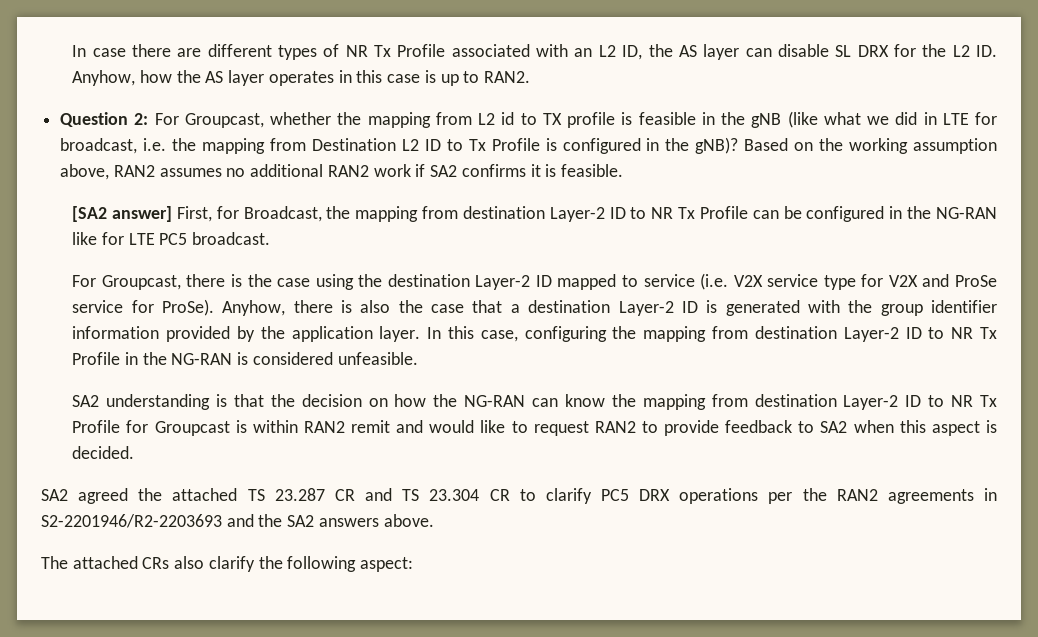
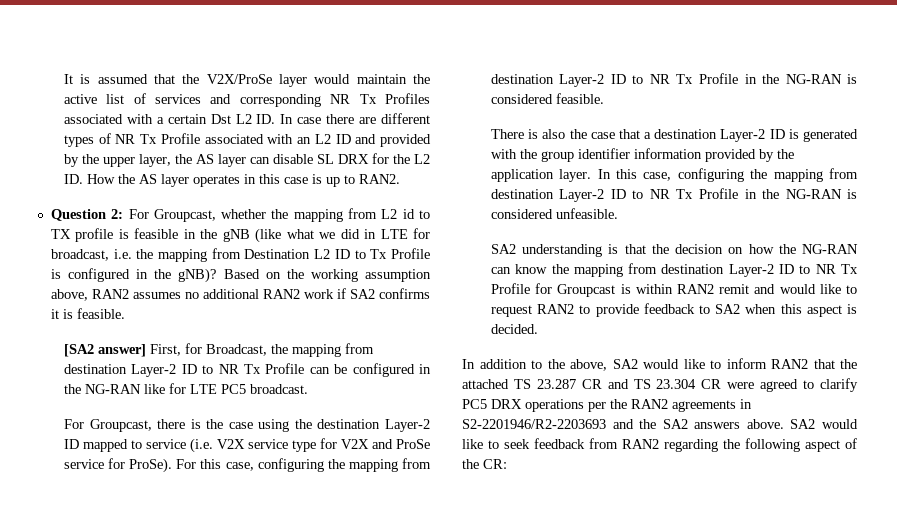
(72, 51) none -> [63,74,430,87] [63,93,431,107] [63,114,276,124] It is assumed that the V2X/ProSe layer would maintain the active list of services and corresponding NR Tx Profiles associated with a certain Dst L2 ID.
[622,45,643,60] ID, -> [335,134,432,147] [63,154,171,167] ID and provided by the upper layer,
[72,70,172,86] Anyhow, how -> [86,174,115,184] How
[222,300,333,316] Anyhow, there -> [176,458,431,472] [490,73,857,87] [490,93,604,104] [490,129,524,139] For this case, configuring the mapping from destination Layer-2 ID to NR Tx Profile in the NG-RAN is considered feasible. // There
[41,488,129,504] SA2 agreed -> [462,358,835,371] In addition to the above, SA2 would like to inform RAN2 that
(510, 495) none -> [727,379,799,392] were agreed
[41,556,414,572] // The attached CRs also clarify the following aspect: -> [790,419,858,429] [462,438,857,452] [462,459,507,469] SA2 would like to seek feedback from RAN2 regarding the following aspect of the CR:

